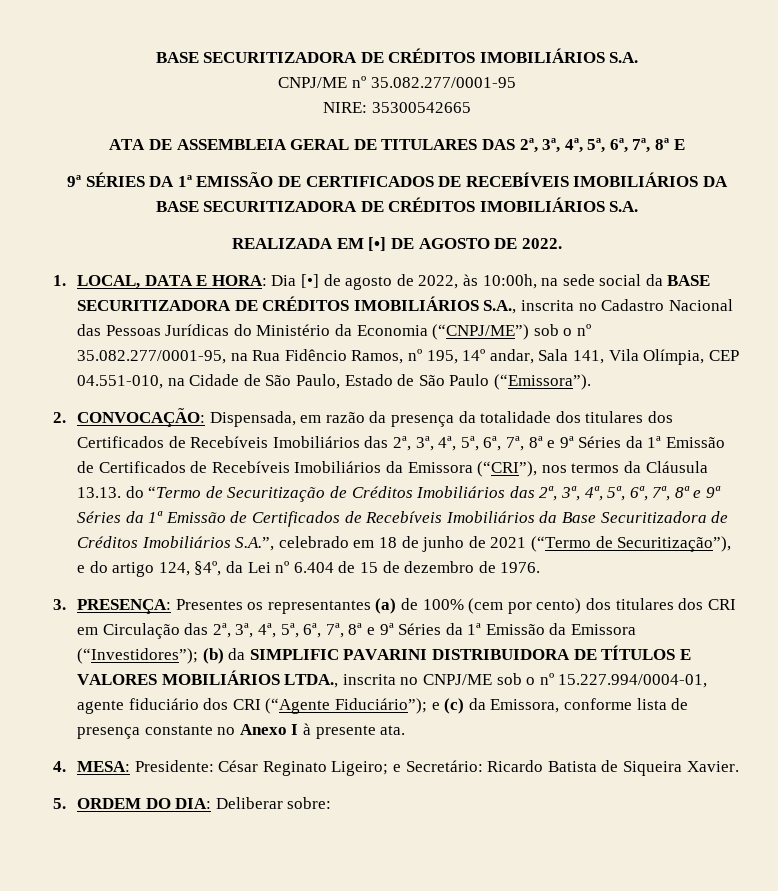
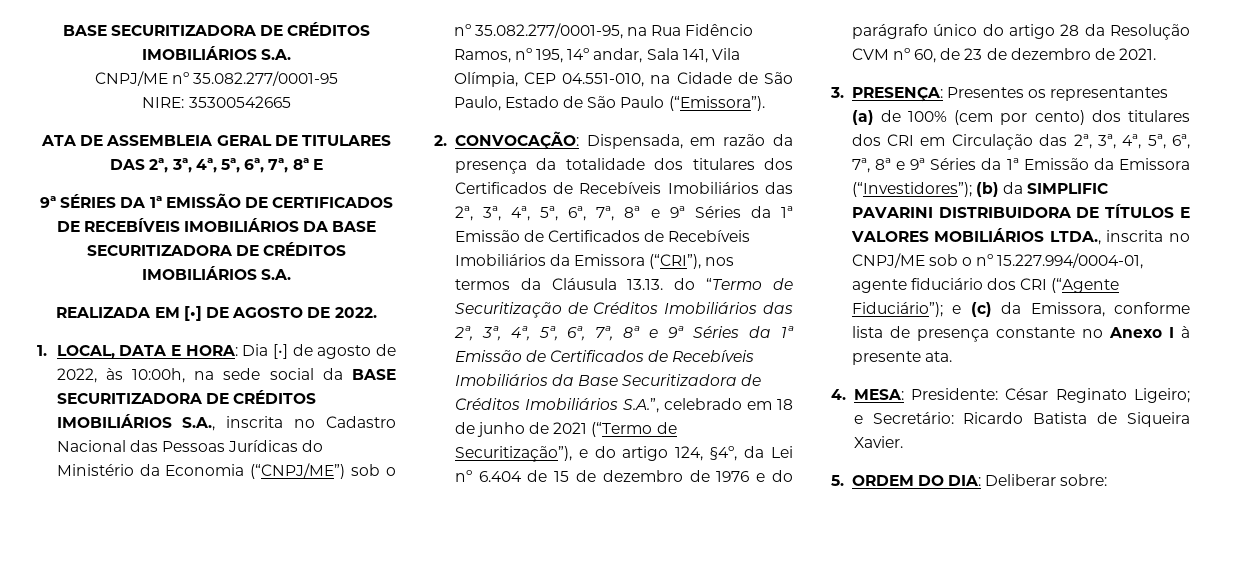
[500,562,541,573] 1976. -> [716,470,793,482] [851,24,1190,40] [851,48,1157,63] 1976 e do parágrafo único do artigo 28 da Resolução CVM nº 60, de 23 de dezembro de 2021.

